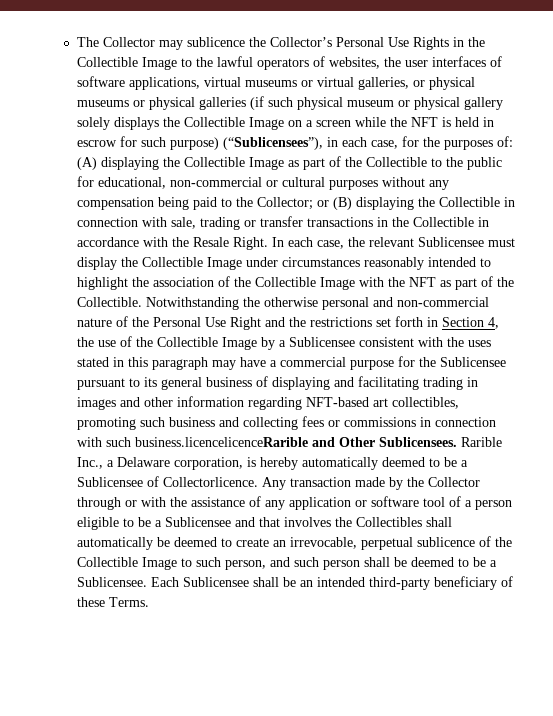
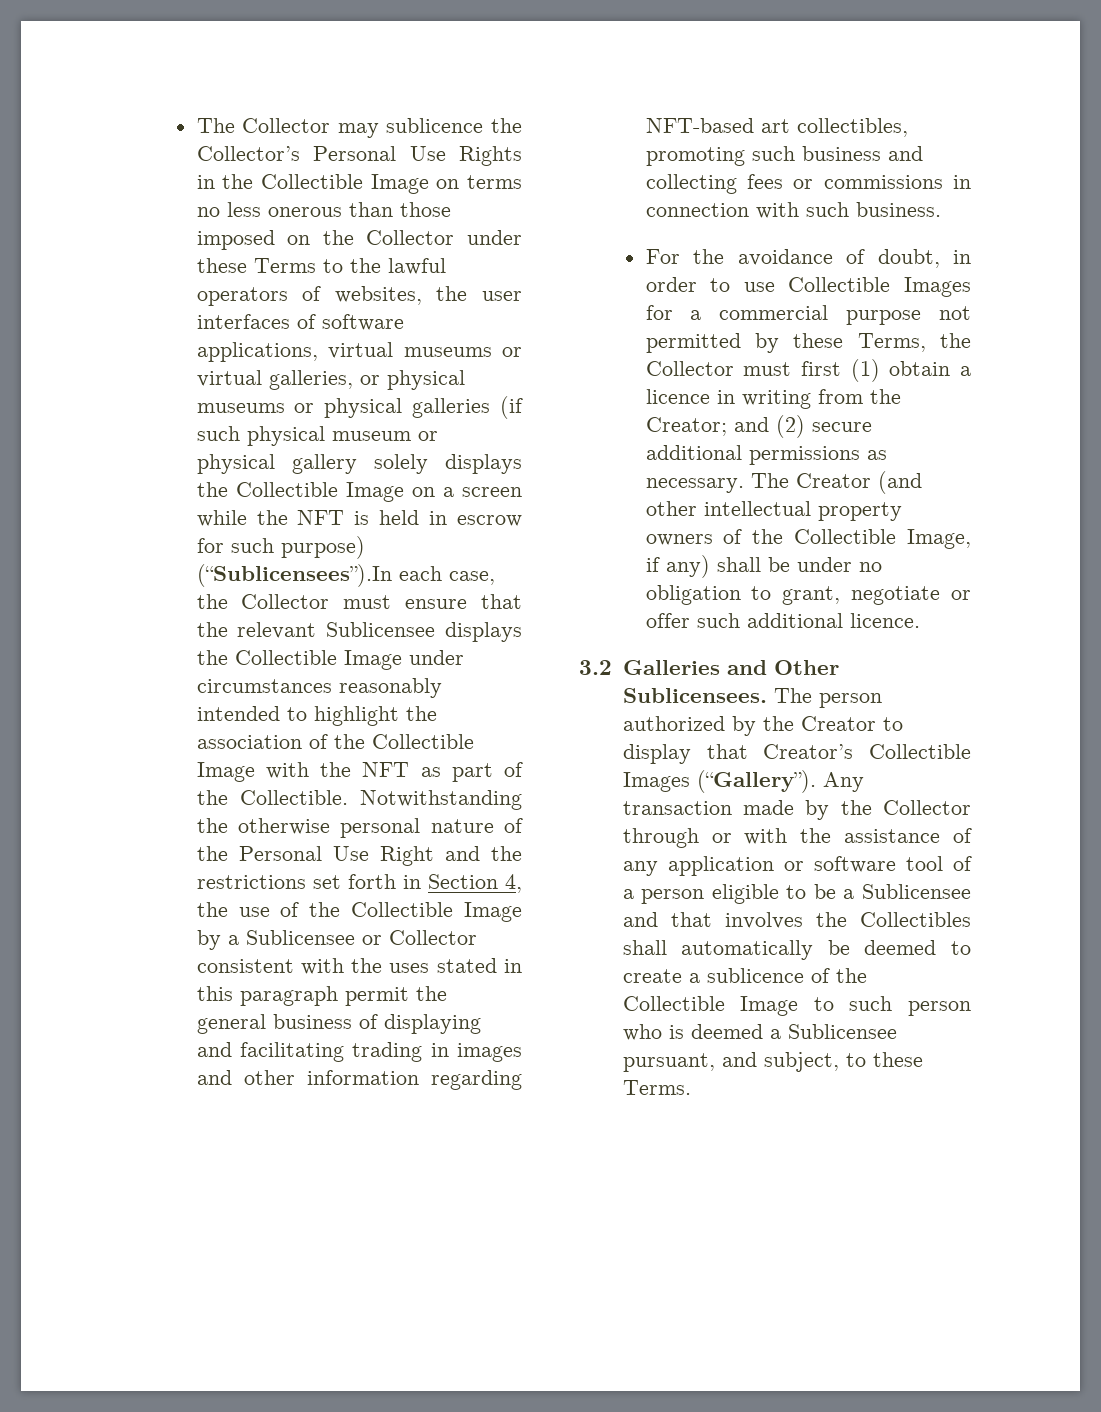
(177, 63) none -> [436,175,522,189] [196,202,451,217] [196,230,522,250] [196,258,316,273] on terms no less onerous than those imposed on the Collector under these Terms
[222,136,513,150] [76,156,502,170] [76,176,449,190] [76,197,515,210] [76,216,489,230] [76,237,515,250] [76,257,117,270] (“Sublicensees”), in each case, for the purposes of: (A) displaying the Collectible Image as part of the Collectible to the public for educational, non-commercial or cultural purposes without any compensation being paid to the Collector; or (B) displaying the Collectible in connection with sale, trading or transfer transactions in the Collectible in accordance with the Resale Right. In each case, the relevant Sublicensee must display -> [196,564,495,587] [196,594,522,609] [196,622,522,642] (“Sublicensees”).In each case, the Collector must ensure that the relevant Sublicensee displays
[372,297,489,307] and non-commercial -> (421, 828) none
(355, 342) none -> [361,930,477,945] or Collector
[211,356,506,370] [76,377,157,390] may have a commercial purpose for the Sublicensee pursuant to its -> [344,986,447,1006] permit the
[134,437,502,447] [76,457,468,470] [76,476,258,487] business.licencelicenceRarible and Other Sublicensees. Rarible Inc., a Delaware corporation, is hereby automatically deemed to be a Sublicensee of Collectorlicence. -> [855,202,941,217] [645,249,971,268] [645,277,971,297] [645,305,971,325] [645,333,971,353] [645,359,971,382] [645,389,901,409] [645,415,872,438] [645,445,887,465] [645,471,922,494] [645,501,902,521] [645,529,971,549] [645,555,882,578] [645,585,971,605] [645,613,920,628] [579,660,839,675] [622,688,882,708] [622,716,903,736] [622,744,971,764] [622,770,816,793] business. // For the avoidance of doubt, in order to use Collectible Images for a commercial purpose not permitted by these Terms, the Collector must first (1) obtain a licence in writing from the Creator; and (2) secure additional permissions as necessary. The Creator (and other intellectual property owners of the Collectible Image, if any) shall be under no obligation to grant, negotiate or offer such additional licence. // 3.2 Galleries and Other Sublicensees. The person authorized by the Creator to display that Creator’s Collectible Images (“Gallery”).
[272,537,413,550] an irrevocable, perpetual -> [688,973,700,983] a
[224,557,497,570] [76,576,513,590] person, and such person shall be deemed to be a Sublicensee. Each Sublicensee shall be an intended third-party beneficiary of -> [908,1001,971,1016] [622,1024,897,1041] [622,1052,866,1072] person who is deemed a Sublicensee pursuant, and subject, to

